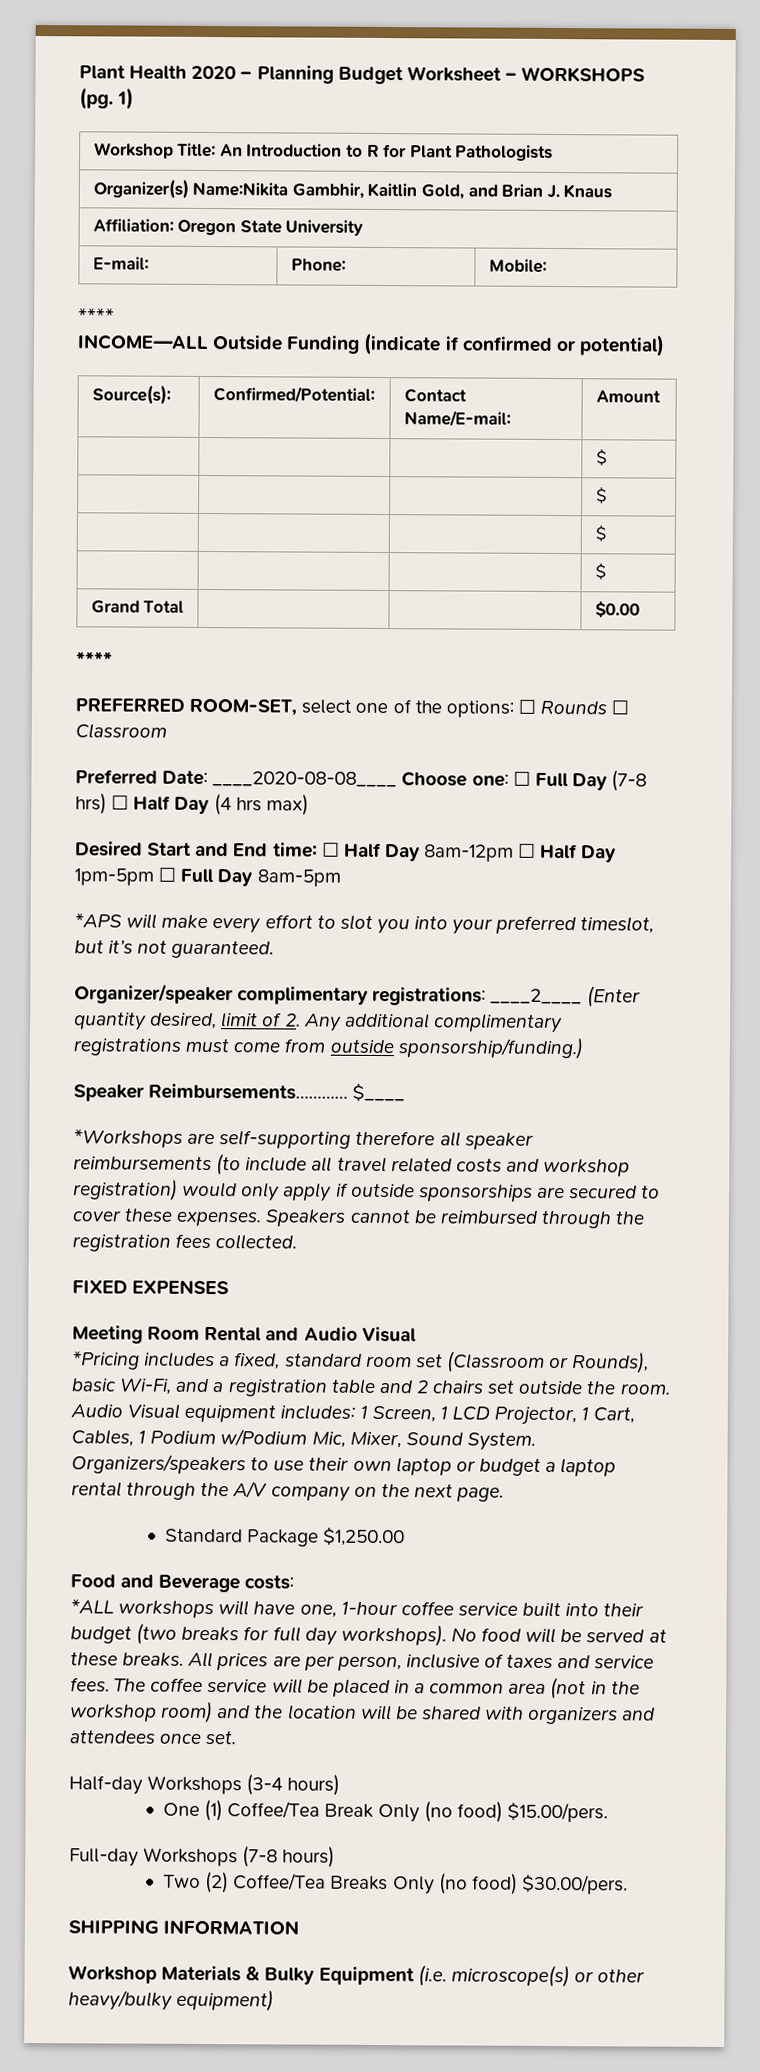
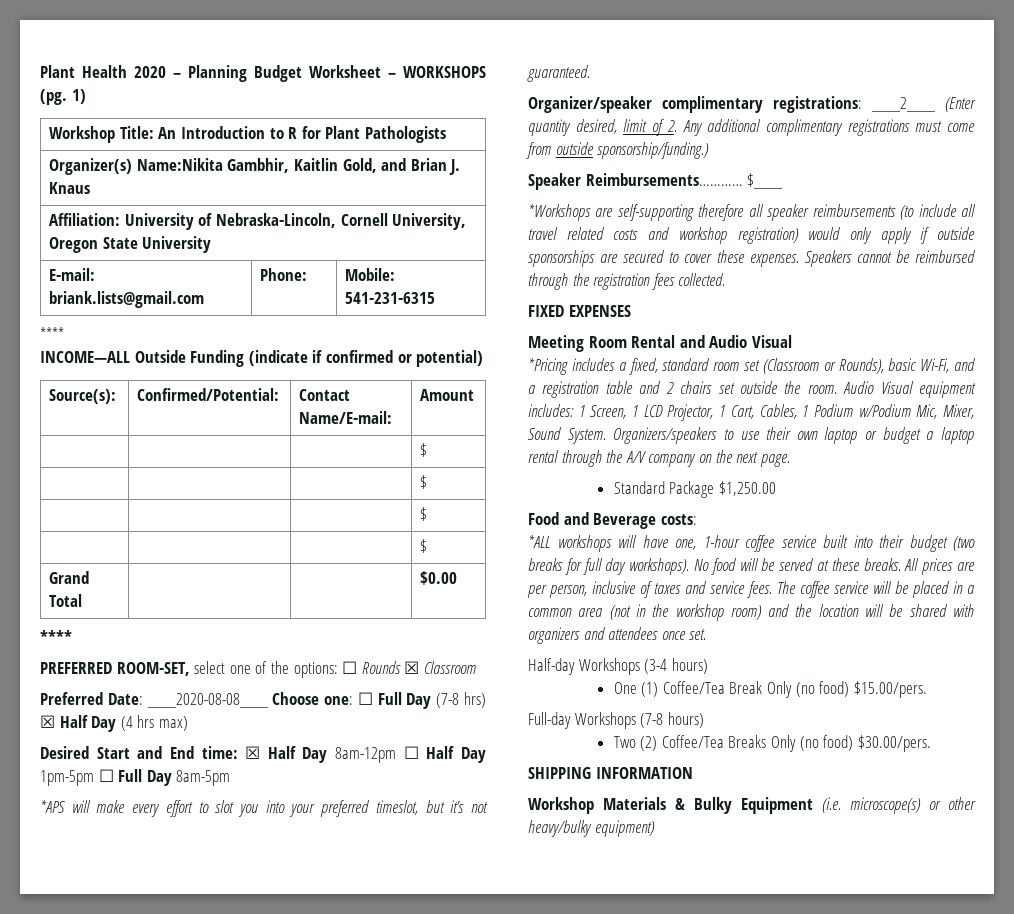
(174, 225) none -> [124,213,467,230] University of Nebraska-Lincoln, Cornell University,
(149, 263) none -> [49,291,205,308] briank.lists@gmail.com
(547, 265) none -> [345,292,436,304] 541-231-6315
[611,700,630,715] ☐ -> [404,661,420,674] ☒
[111,795,130,810] ☐ -> [40,715,55,728] ☒
[321,842,340,857] ☐ -> [245,746,261,759] ☒

